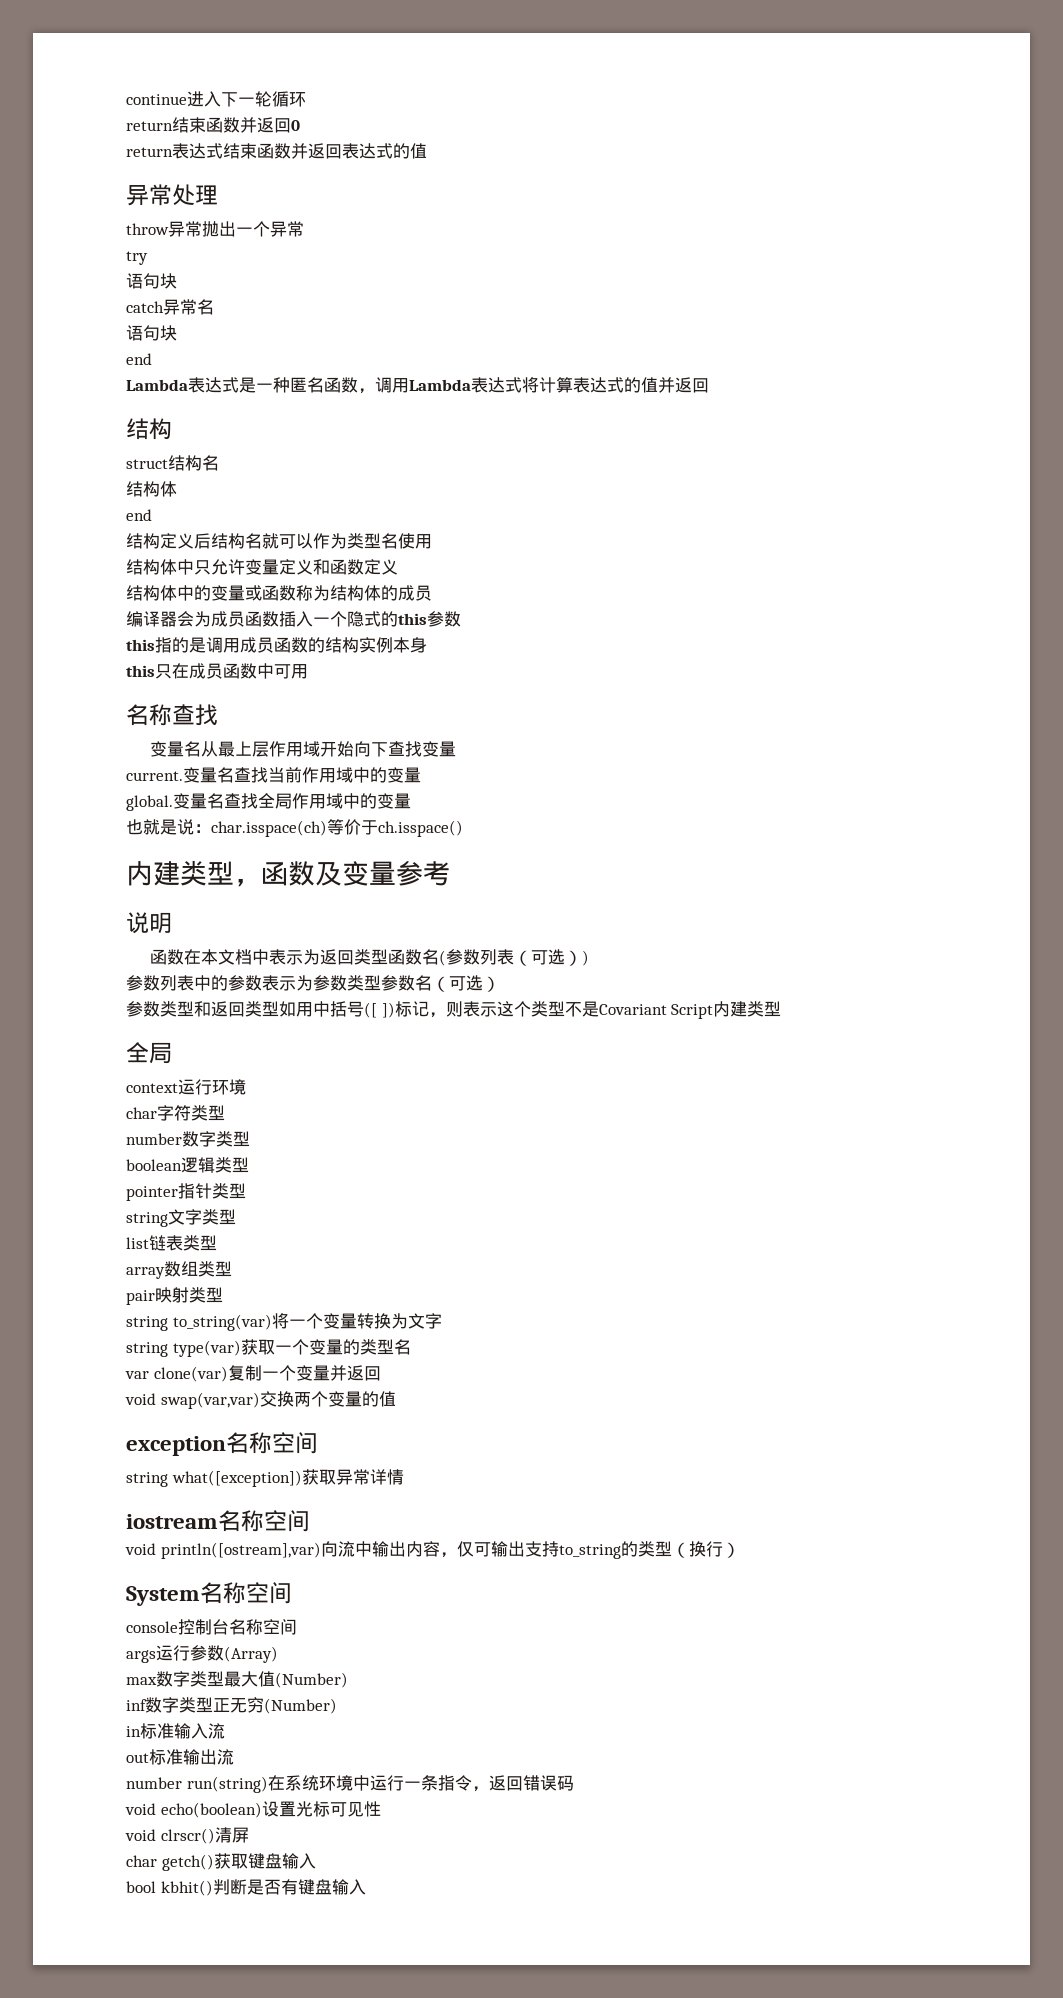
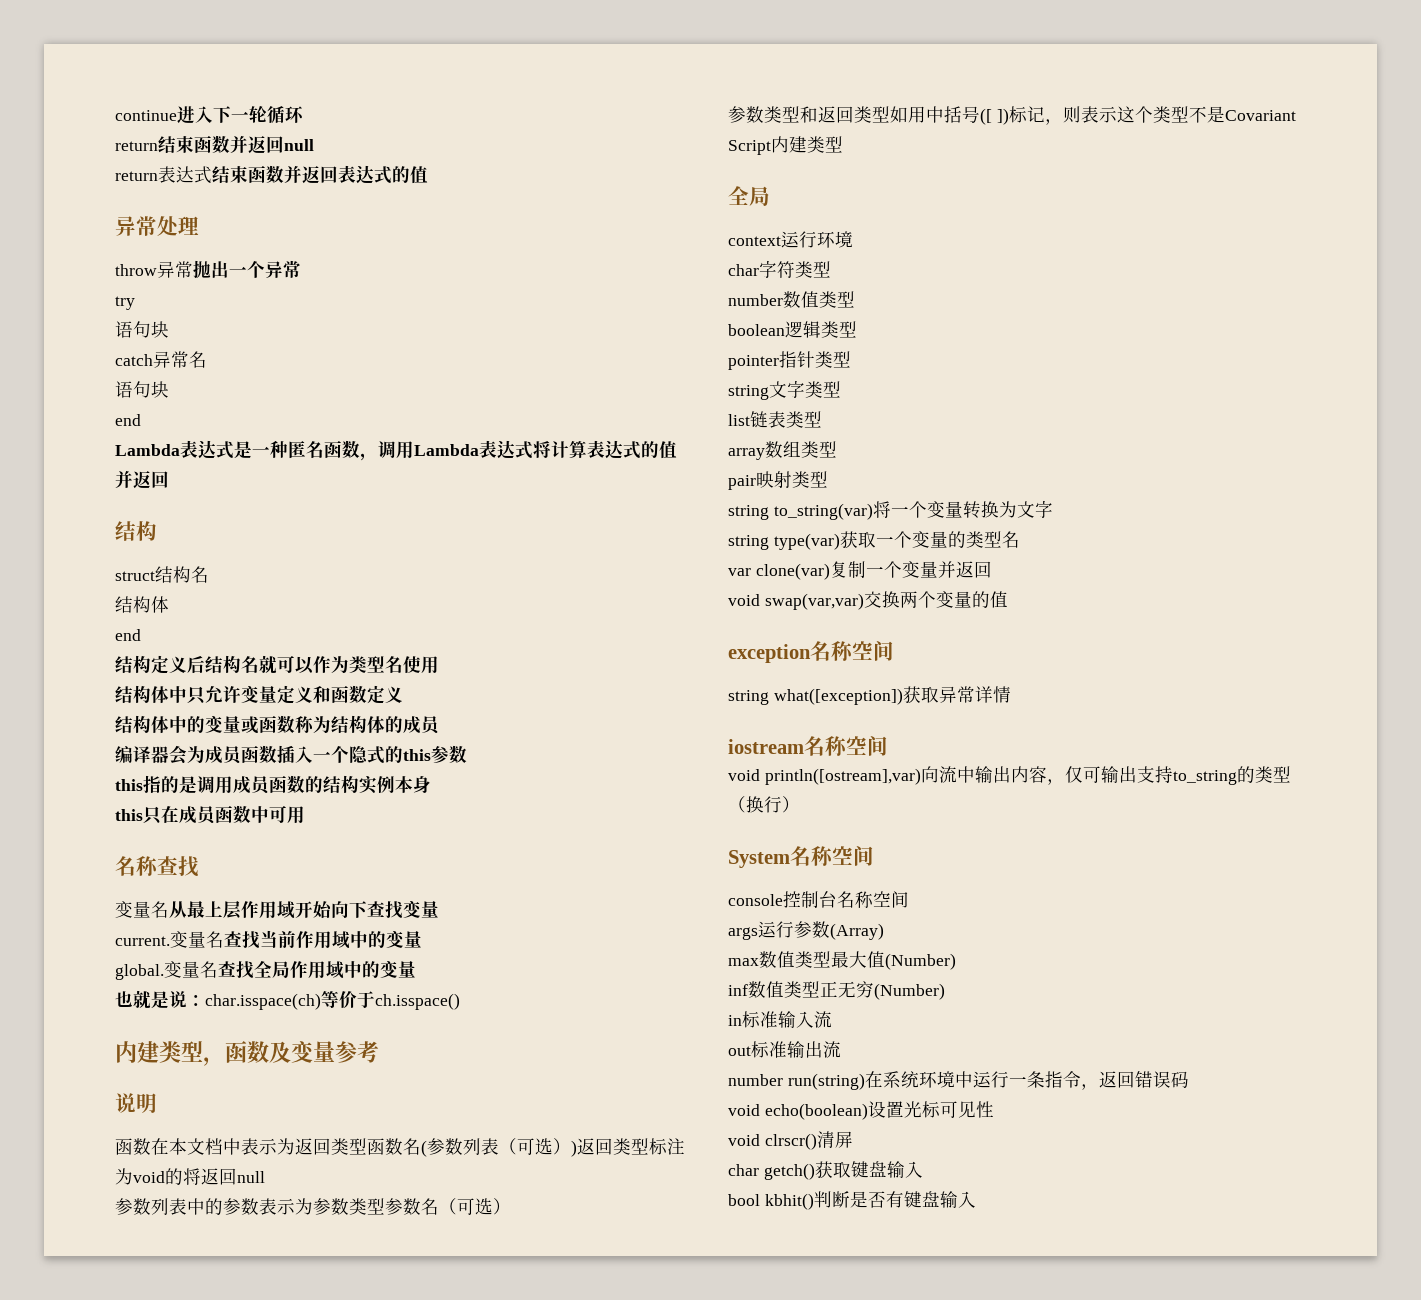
[291,120,300,131] 0 -> [284,139,314,151] null
(589, 958) none -> [577,1138,685,1155] [115,1168,265,1185] 返回类型标注为void的将返回null
[199,1131,216,1147] 字 -> [801,291,819,308] 值
[173,1671,190,1687] 字 -> [777,951,795,968] 值
[162,1697,179,1713] 字 -> [766,981,784,998] 值

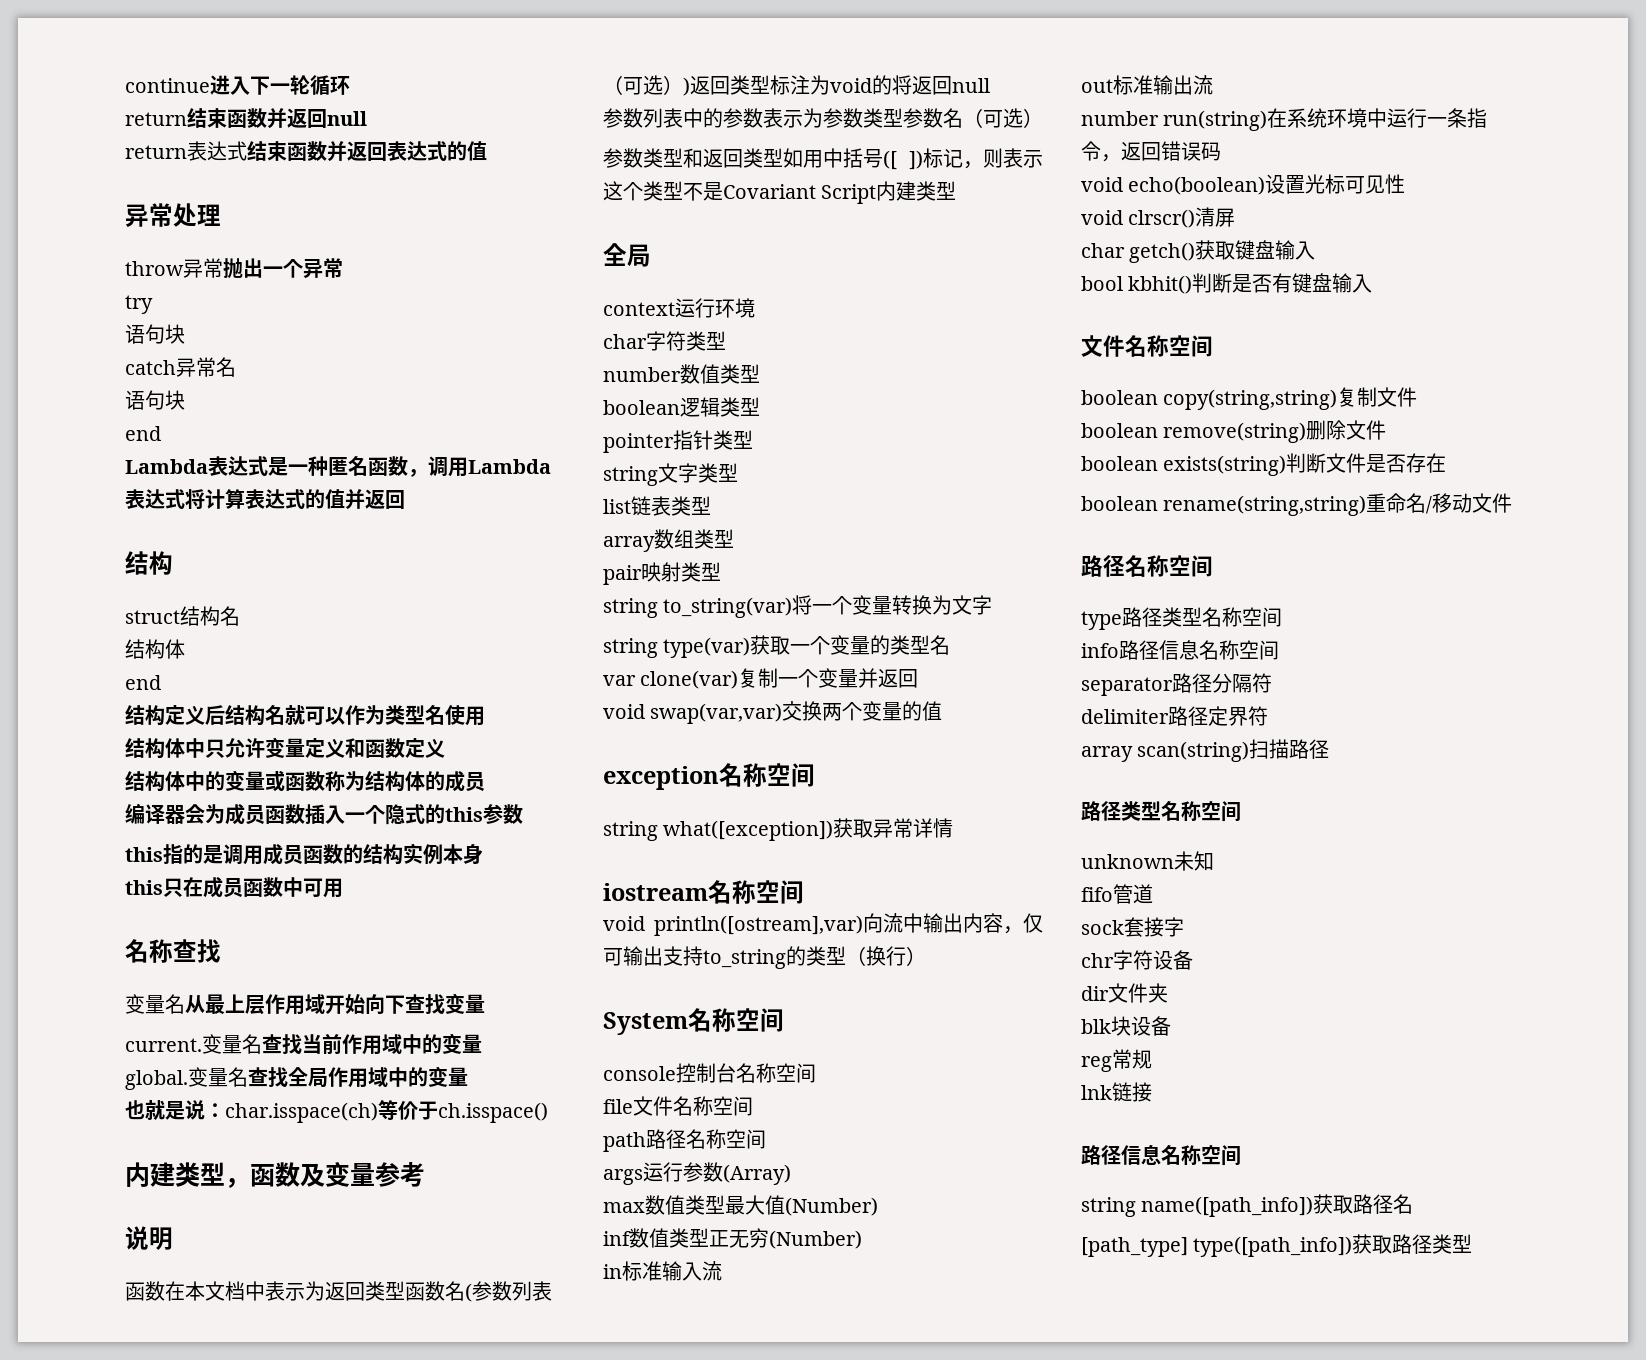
(909, 899) none -> [603,1096,753,1116] [603,1129,766,1152] // file文件名称空间 // path路径名称空间
(976, 1199) none -> [1081,335,1213,357] [1081,387,1418,410] [1081,420,1387,443] [1081,453,1447,476] [1081,493,1513,516] [1081,555,1213,577] [1081,607,1282,630] [1081,640,1279,660] [1081,673,1272,696] [1081,706,1268,726] [1081,739,1330,762] [1081,801,1241,822] [1081,851,1214,871] [1081,884,1153,904] [1081,917,1184,937] [1081,950,1193,970] [1081,983,1168,1003] [1081,1016,1171,1036] [1081,1049,1152,1072] [1081,1082,1152,1102] [1081,1144,1241,1166] [1081,1194,1414,1217] [1081,1234,1473,1257] // 文件名称空间 // boolean copy(string,string)复制文件 // boolean remove(string)删除文件 // boolean exists(string)判断文件是否存在 // boolean rename(string,string)重命名/移动文件 // 路径名称空间 // type路径类型名称空间 // info路径信息名称空间 // separator路径分隔符 // delimiter路径定界符 // array scan(string)扫描路径 // 路径类型名称空间 // unknown未知 // fifo管道 // sock套接字 // chr字符设备 // dir文件夹 // blk块设备 // reg常规 // lnk链接 // 路径信息名称空间 // string name([path_info])获取路径名 // [path_type] type([path_info])获取路径类型

